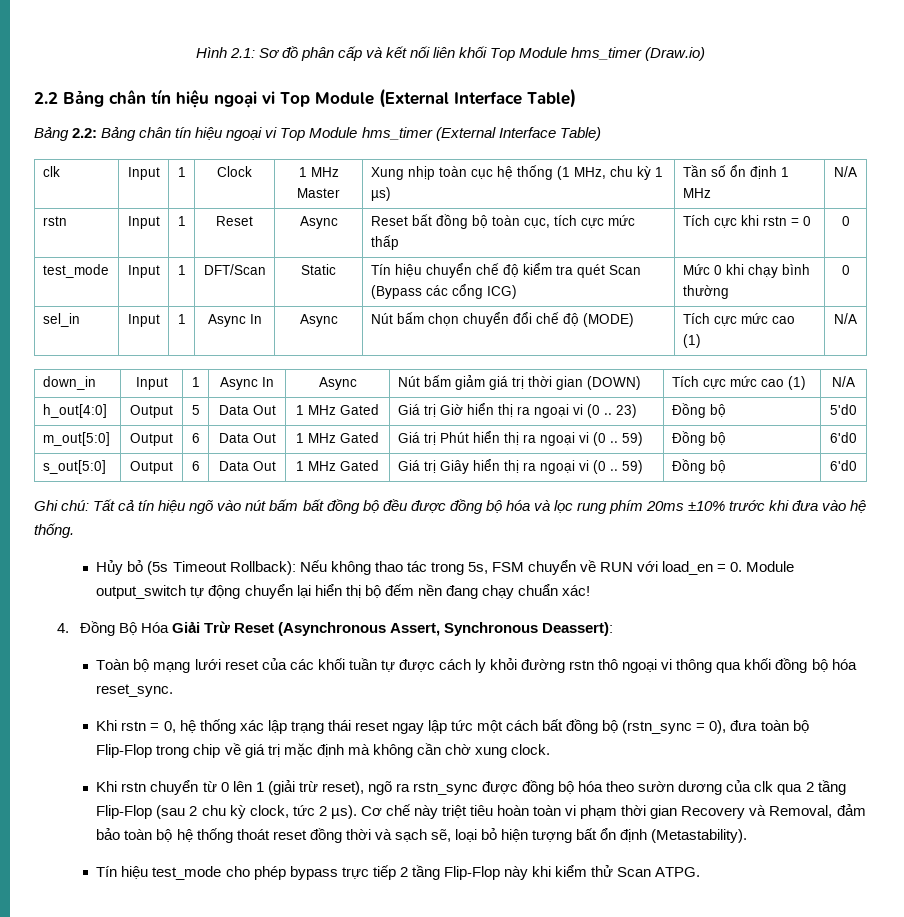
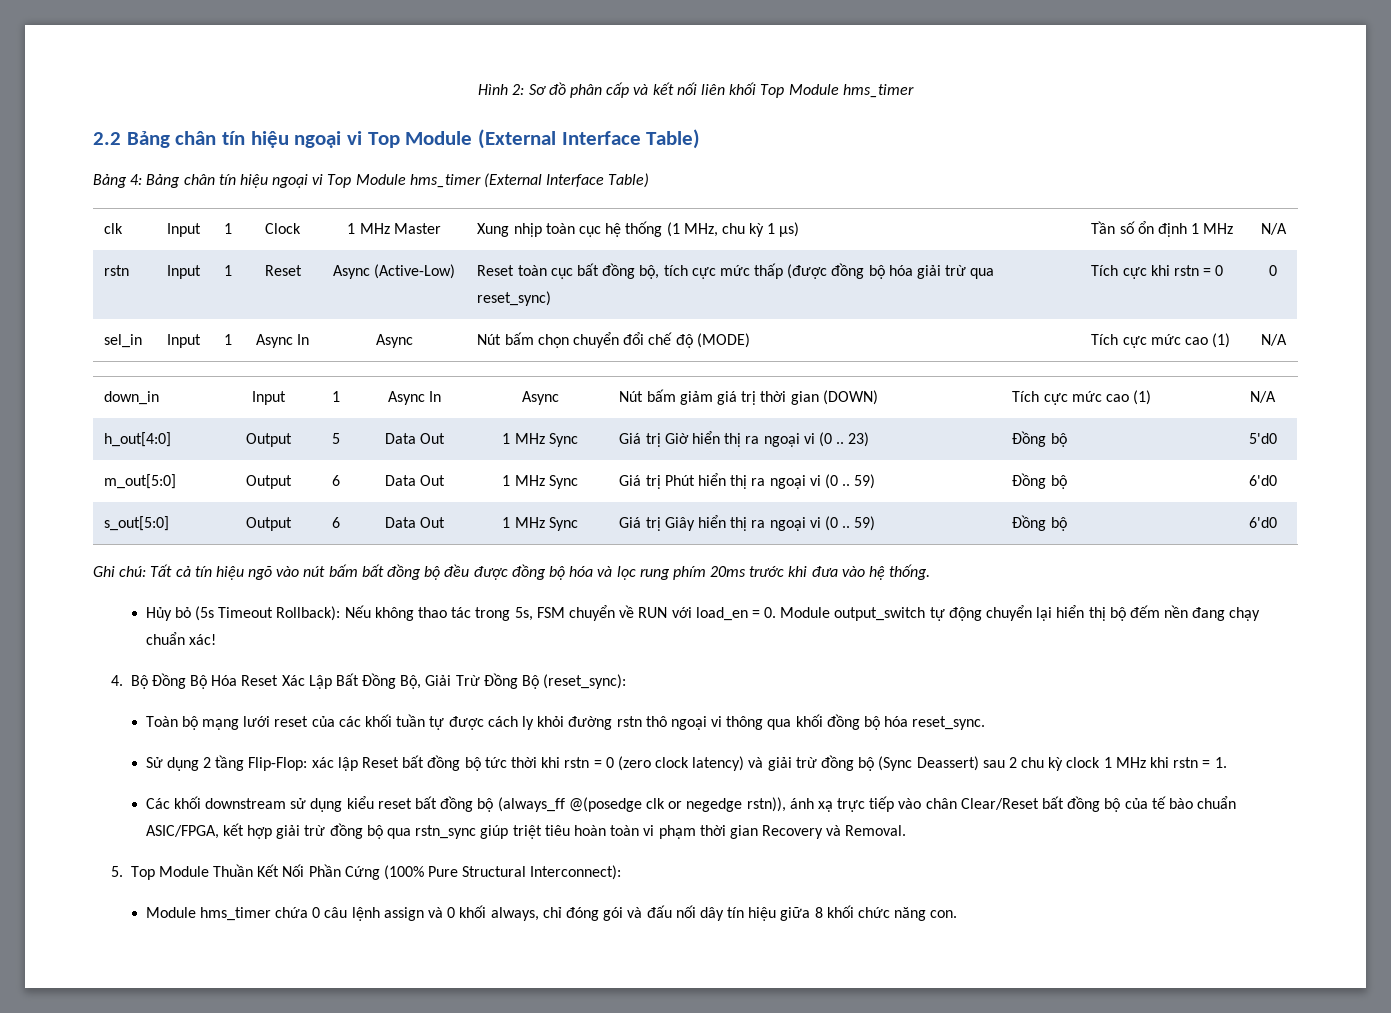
[229,48,255,58] 2.1: -> [512,84,525,95] 2:
[645,47,706,61] (Draw.io) -> (914, 91) none
[72,128,98,138] 2.2: -> [130,174,143,185] 4:
[370,214,550,229] | Reset bất đồng bộ toàn cục, -> [374,264,456,279] [477,263,660,279] (Active-Low) | Reset toàn cục bất đồng bộ,
(399, 242) none -> [787,263,995,279] [477,291,552,306] (được đồng bộ hóa giải trừ qua reset_sync)
[42,264,109,278] [127,265,160,278] [177,265,186,275] [203,264,266,275] [301,264,336,275] [370,263,641,278] [370,284,517,299] [682,264,810,278] [682,285,729,299] [841,265,850,275] // test_mode | Input | 1 | DFT/Scan | Static | Tín hiệu chuyển chế độ kiểm tra quét Scan (Bypass các cổng ICG) | Mức 0 khi chạy bình thường | 0 -> (1277, 270) none
[340,404,379,415] Gated -> [548,433,578,447] Sync
[340,432,379,443] Gated -> [548,475,578,489] Sync
[340,460,379,471] Gated -> [548,517,578,531] Sync
[688,501,726,511] ±10% -> (747, 571) none
(69, 628) none -> [130,675,148,689] Bộ
[171,621,614,636] Giải Trừ Reset (Asynchronous Assert, Synchronous Deassert): -> [241,673,627,689] Reset Xác Lập Bất Đồng Bộ, Giải Trừ Đồng Bộ (reset_sync):
[96,719,809,734] [96,743,550,758] [96,780,846,795] [96,804,438,819] Khi rstn = 0, hệ thống xác lập trạng thái reset ngay lập tức một cách bất đồng bộ (rstn_sync = 0), đưa toàn bộ Flip-Flop trong chip về giá trị mặc định mà không cần chờ xung clock. // Khi rstn chuyển từ 0 lên 1 (giải trừ reset), ngõ ra rstn_sync được đồng bộ hóa theo sườn dương của clk qua 2 tầng Flip-Flop (sau 2 chu kỳ clock, tức 2 µs). Cơ chế này -> [145,755,1227,771] [145,796,1237,812] [145,823,509,839] Sử dụng 2 tầng Flip-Flop: xác lập Reset bất đồng bộ tức thời khi rstn = 0 (zero clock latency) và giải trừ đồng bộ (Sync Deassert) sau 2 chu kỳ clock 1 MHz khi rstn = 1. // Các khối downstream sử dụng kiểu reset bất đồng bộ (always_ff @(posedge clk or negedge rstn)), ánh xạ trực tiếp vào chân Clear/Reset bất đồng bộ của tế bào chuẩn ASIC/FPGA, kết hợp giải trừ đồng bộ qua rstn_sync giúp
[769,804,866,818] [96,828,748,843] [96,865,701,880] Removal, đảm bảo toàn bộ hệ thống thoát reset đồng thời và sạch sẽ, loại bỏ hiện tượng bất ổn định (Metastability). // Tín hiệu test_mode cho phép bypass trực tiếp 2 tầng Flip-Flop này khi kiểm thử Scan ATPG. -> [845,825,907,836] [110,864,622,880] [145,905,958,921] Removal. // 5. Top Module Thuần Kết Nối Phần Cứng (100% Pure Structural Interconnect): // Module hms_timer chứa 0 câu lệnh assign và 0 khối always, chỉ đóng gói và đấu nối dây tín hiệu giữa 8 khối chức năng con.

